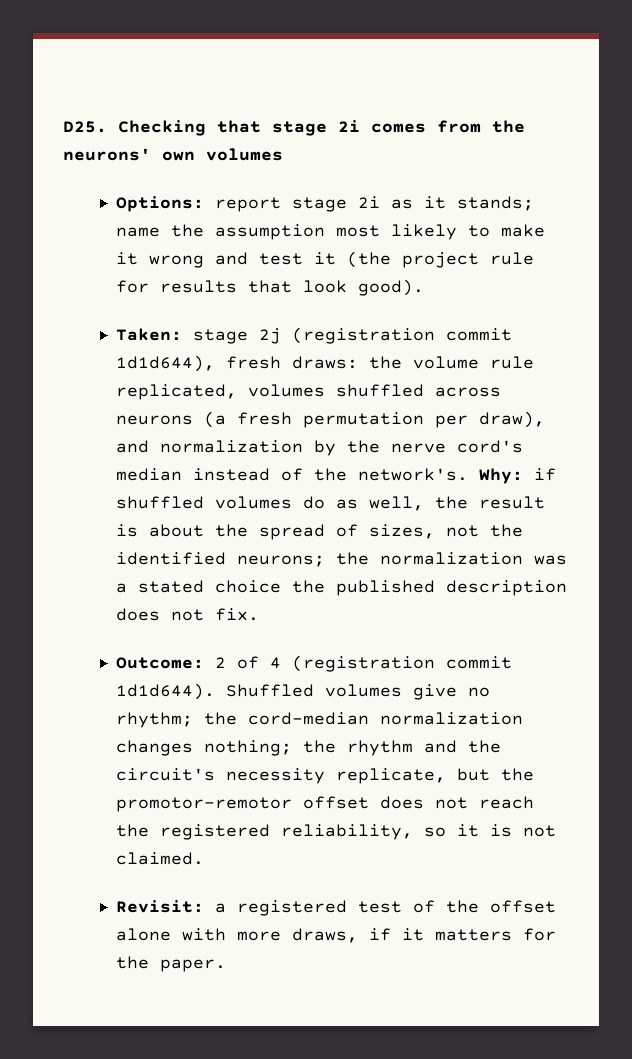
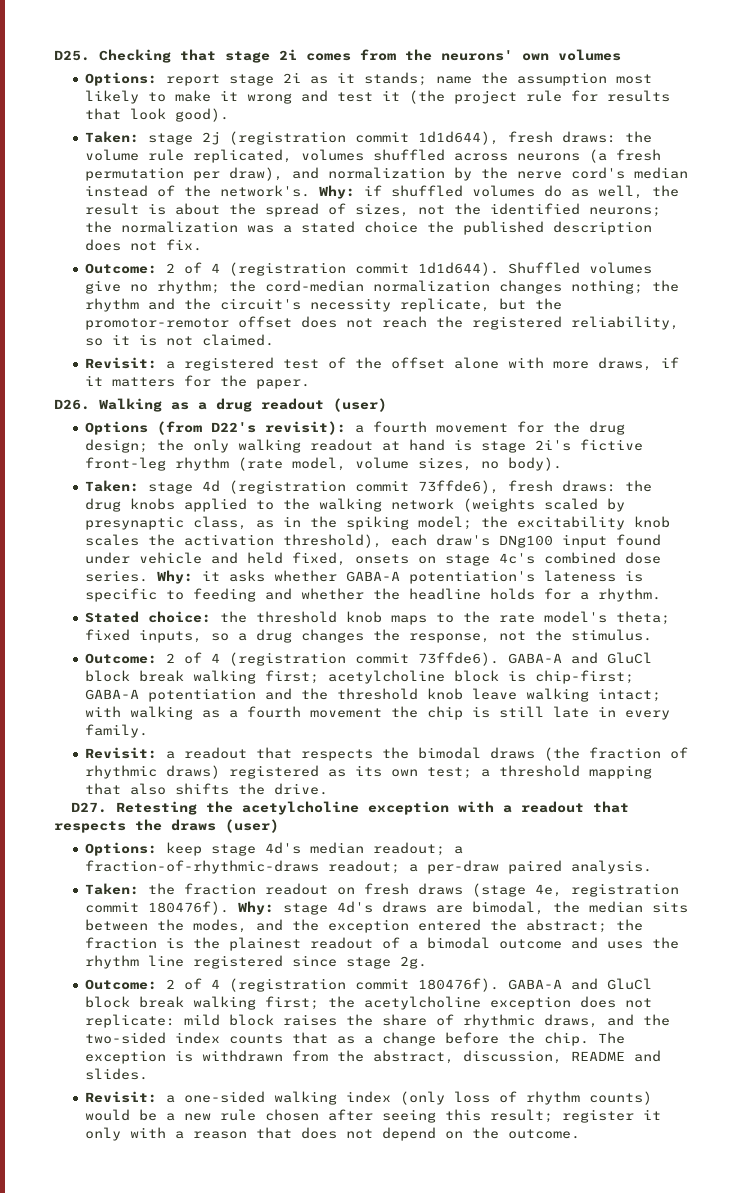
(226, 965) none -> [54,398,387,412] [85,421,626,435] [85,439,644,453] [85,457,563,471] [85,480,653,494] [85,498,626,512] [85,516,671,530] [85,534,662,548] [85,552,662,566] [85,570,644,584] [85,588,662,602] [85,611,671,625] [85,629,653,643] [85,652,653,666] [85,670,635,684] [85,688,662,702] [85,706,671,720] [85,724,149,738] [85,747,689,761] [85,765,653,779] [85,783,329,795] [71,801,630,815] [54,819,279,833] [85,842,464,856] [85,860,653,874] [85,883,680,897] [85,901,689,915] [85,919,644,933] [85,937,680,951] [85,955,428,969] [85,978,653,992] [85,996,653,1010] [85,1014,671,1028] [85,1032,626,1046] [85,1050,662,1064] [85,1068,149,1080] [85,1091,653,1105] [85,1109,662,1123] [85,1127,581,1141] // D26. Walking as a drug readout (user) // Options (from D22's revisit): a fourth movement for the drug design; the only walking readout at hand is stage 2i's fictive front-leg rhythm (rate model, volume sizes, no body). // Taken: stage 4d (registration commit 73ffde6), fresh draws: the drug knobs applied to the walking network (weights scaled by presynaptic class, as in the spiking model; the excitability knob scales the activation threshold), each draw's DNg100 input found under vehicle and held fixed, onsets on stage 4c's combined dose series. Why: it asks whether GABA-A potentiation's lateness is specific to feeding and whether the headline holds for a rhythm. // Stated choice: the threshold knob maps to the rate model's theta; fixed inputs, so a drug changes the response, not the stimulus. // Outcome: 2 of 4 (registration commit 73ffde6). GABA-A and GluCl block break walking first; acetylcholine block is chip-first; GABA-A potentiation and the threshold knob leave walking intact; with walking as a fourth movement the chip is still late in every family. // Revisit: a readout that respects the bimodal draws (the fraction of rhythmic draws) registered as its own test; a threshold mapping that also shifts the drive. // D27. Retesting the acetylcholine exception with a readout that respects the draws (user) // Options: keep stage 4d's median readout; a fraction-of-rhythmic-draws readout; a per-draw paired analysis. // Taken: the fraction readout on fresh draws (stage 4e, registration commit 180476f). Why: stage 4d's draws are bimodal, the median sits between the modes, and the exception entered the abstract; the fraction is the plainest readout of a bimodal outcome and uses the rhythm line registered since stage 2g. // Outcome: 2 of 4 (registration commit 180476f). GABA-A and GluCl block break walking first; the acetylcholine exception does not replicate: mild block raises the share of rhythmic draws, and the two-sided index counts that as a change before the chip. The exception is withdrawn from the abstract, discussion, README and slides. // Revisit: a one-sided walking index (only loss of rhythm counts) would be a new rule chosen after seeing this result; register it only with a reason that does not depend on the outcome.

